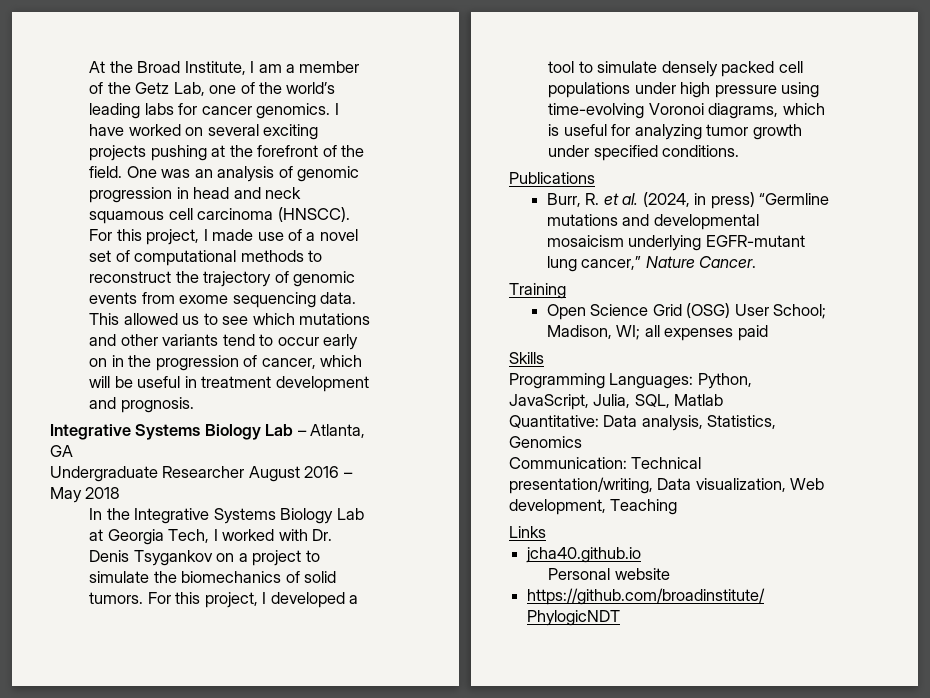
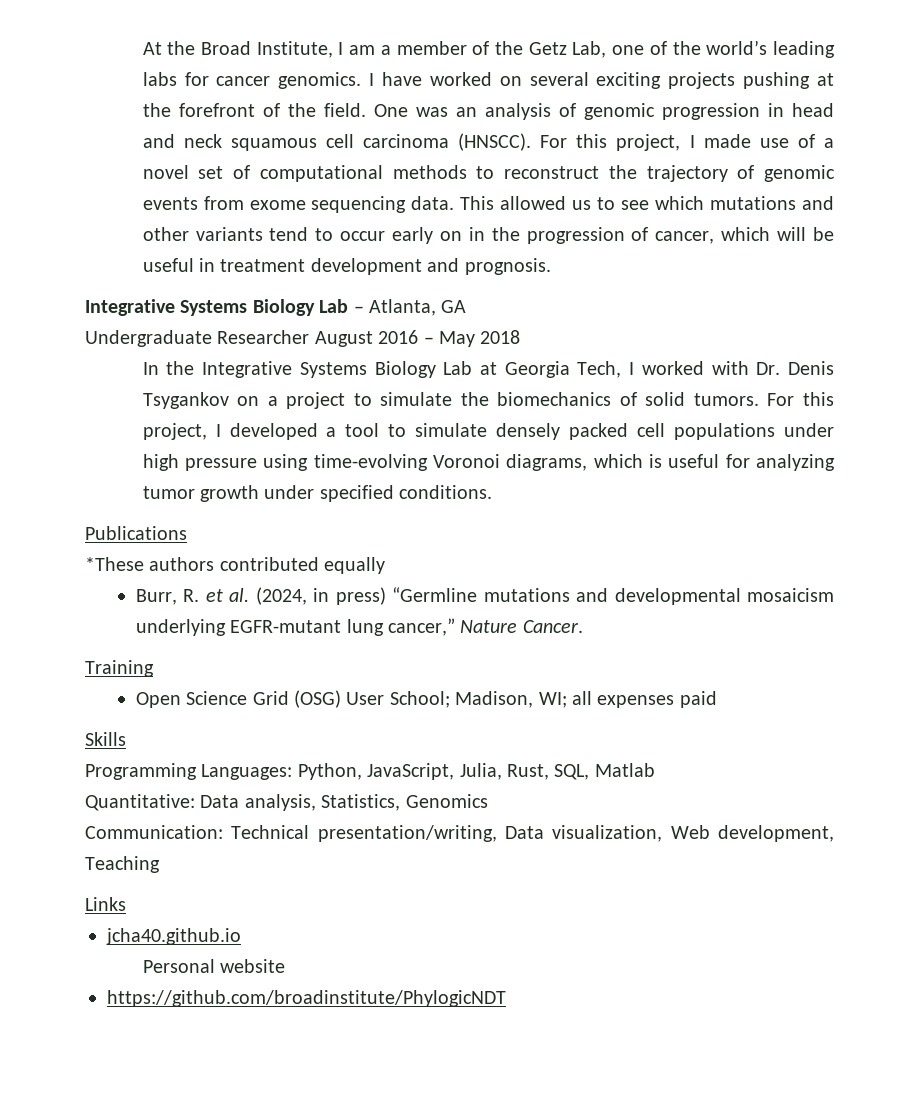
(595, 178) none -> [85,557,386,574] // *These authors contributed equally
(631, 401) none -> [506,764,549,780] Rust,

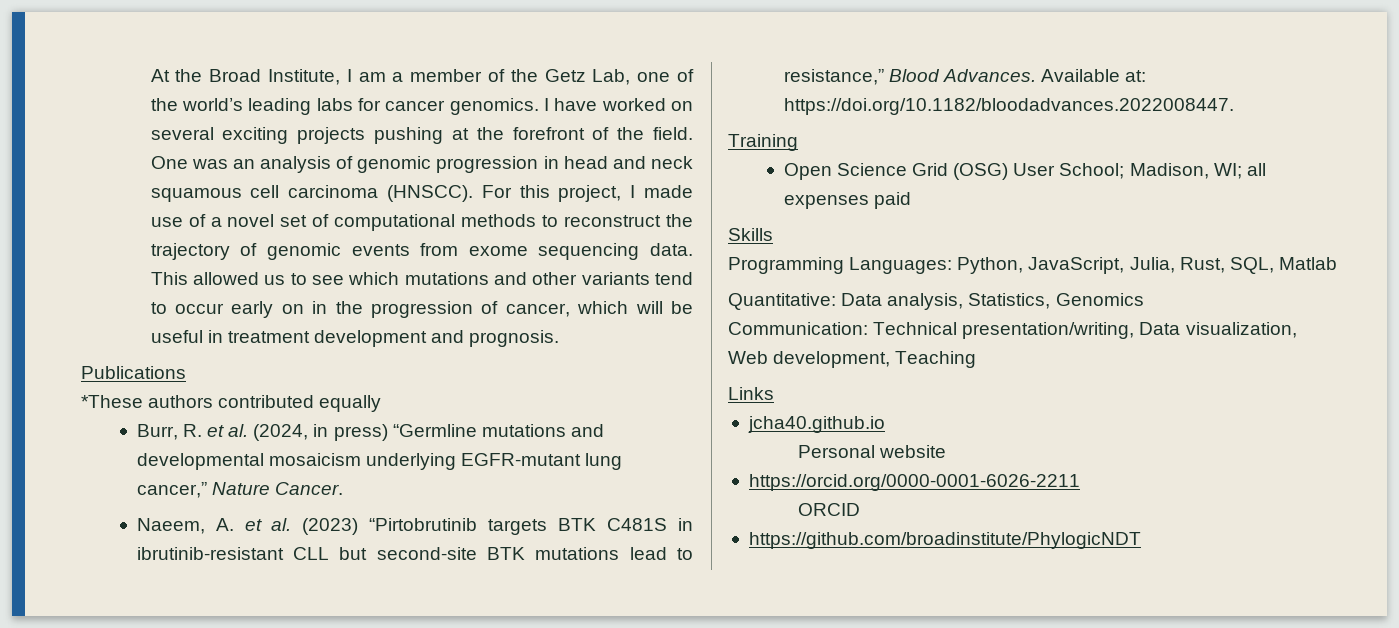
[85,299,467,316] [85,330,521,347] [142,361,835,378] [142,392,834,409] [142,423,835,440] [142,454,835,471] [142,485,493,502] // Integrative Systems Biology Lab – Atlanta, GA // Undergraduate Researcher August 2016 – May 2018 // In the Integrative Systems Biology Lab at Georgia Tech, I worked with Dr. Denis Tsygankov on a project to simulate the biomechanics of solid tumors. For this project, I developed a tool to simulate densely packed cell populations under high pressure using time-evolving Voronoi diagrams, which is useful for analyzing tumor growth under specified conditions. -> (560, 338) none
(583, 626) none -> [136,518,693,535] [136,547,693,560] [783,69,1147,85] [783,98,1234,115] // Naeem, A. et al. (2023) “Pirtobrutinib targets BTK C481S in ibrutinib-resistant CLL but second-site BTK mutations lead to resistance,” Blood Advances. Available at: https://doi.org/10.1182/bloodadvances.2022008447.
(286, 966) none -> [748,474,1080,491] [797,503,860,516] // https://orcid.org/0000-0001-6026-2211 // ORCID

